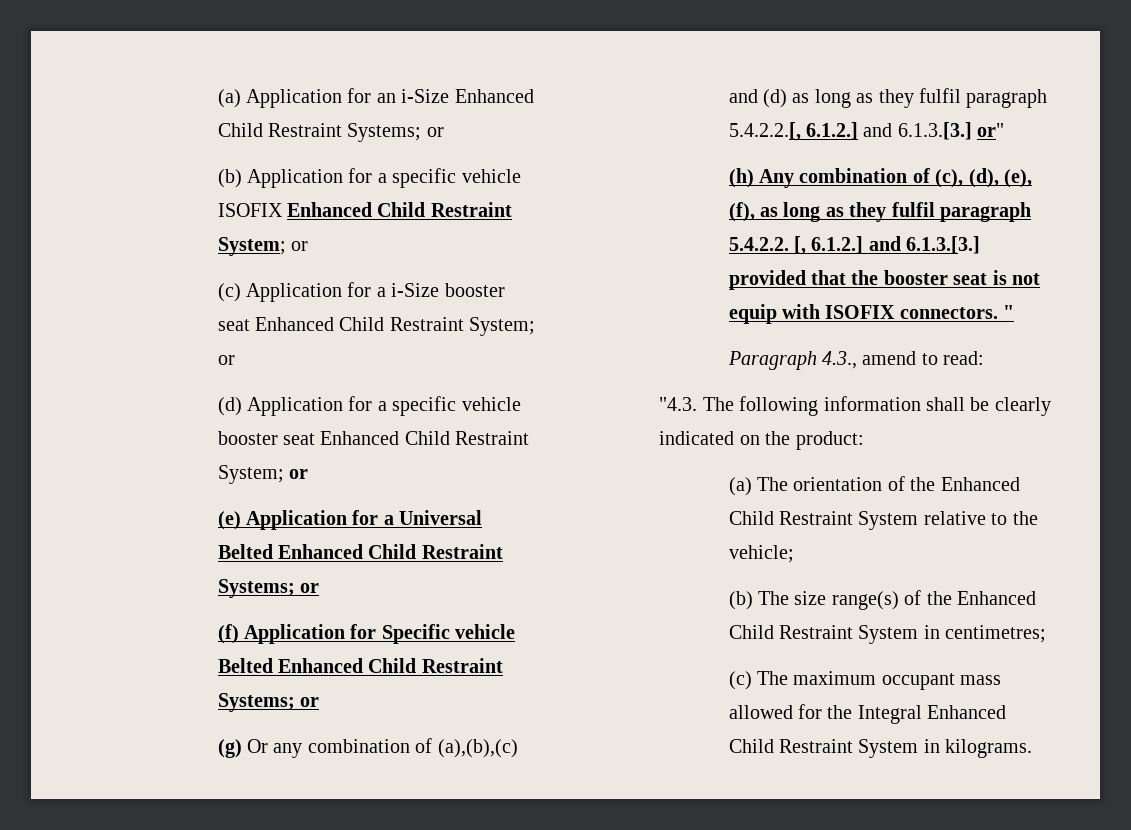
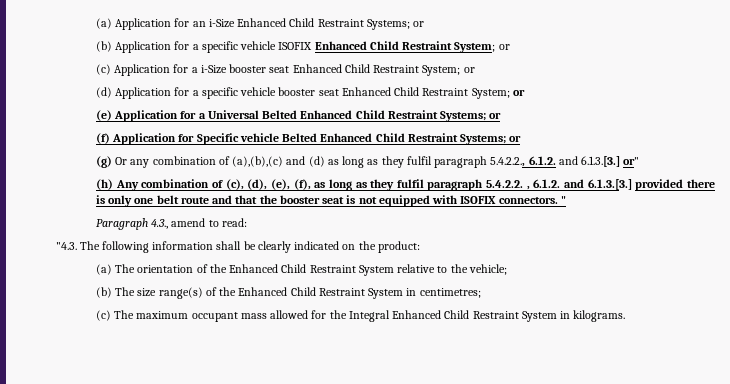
[728,122,858,141] 5.4.2.2.[, 6.1.2.] -> [490,156,556,167] 5.4.2.2., 6.1.2.
[794,236,864,255] [, 6.1.2.] -> [526,179,561,190] , 6.1.2.
(806, 280) none -> [686,179,715,188] [96,195,233,207] there is only one belt route and
[728,304,777,324] equip -> [378,195,430,207] equipped

